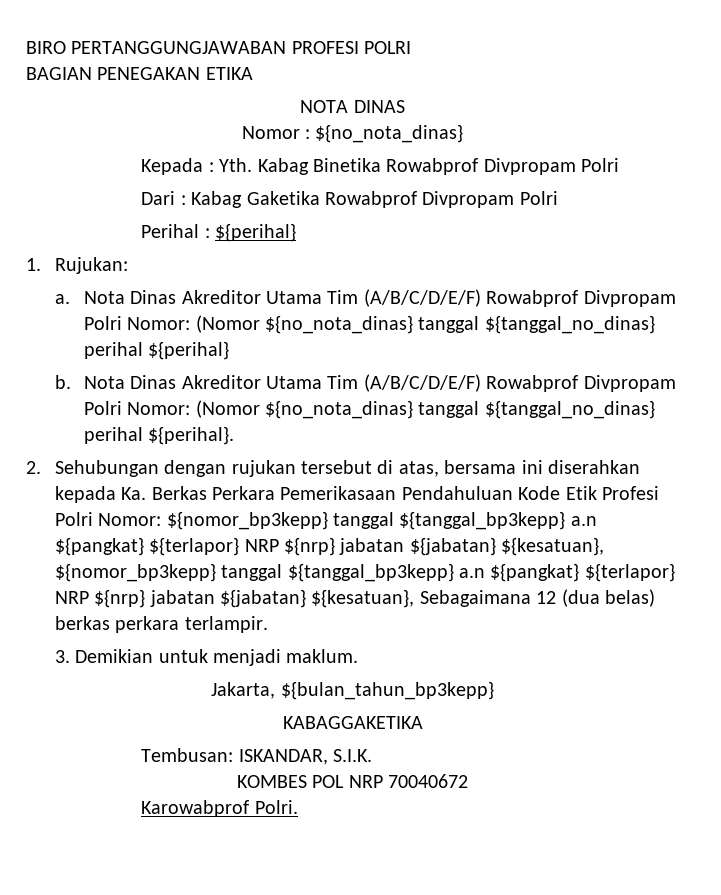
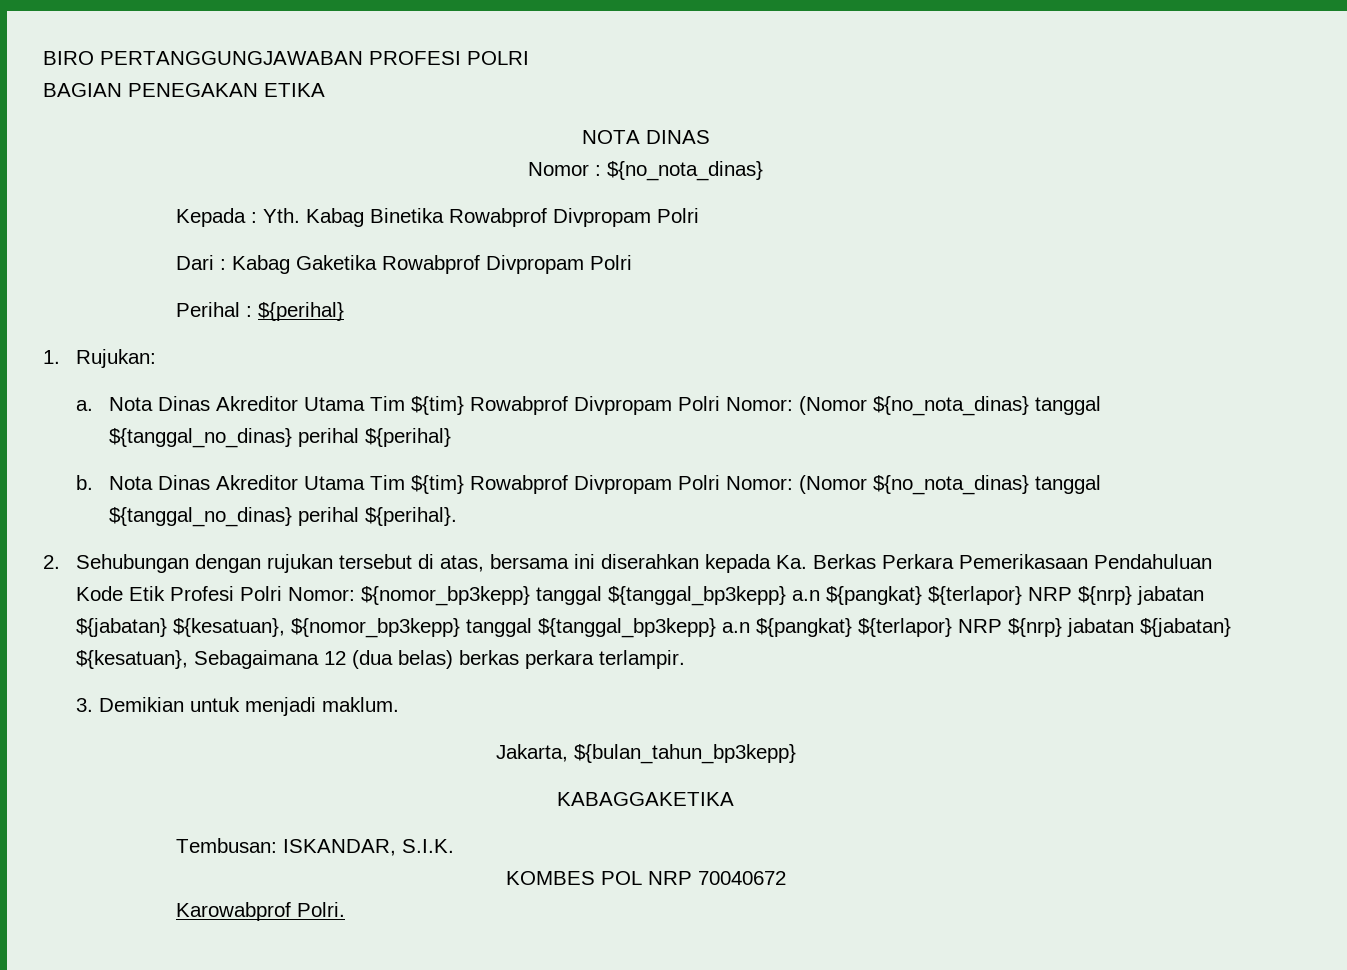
[363,289,481,307] (A/B/C/D/E/F) -> [411,396,465,415] ${tim}
[363,374,481,392] (A/B/C/D/E/F) -> [411,475,465,494] ${tim}

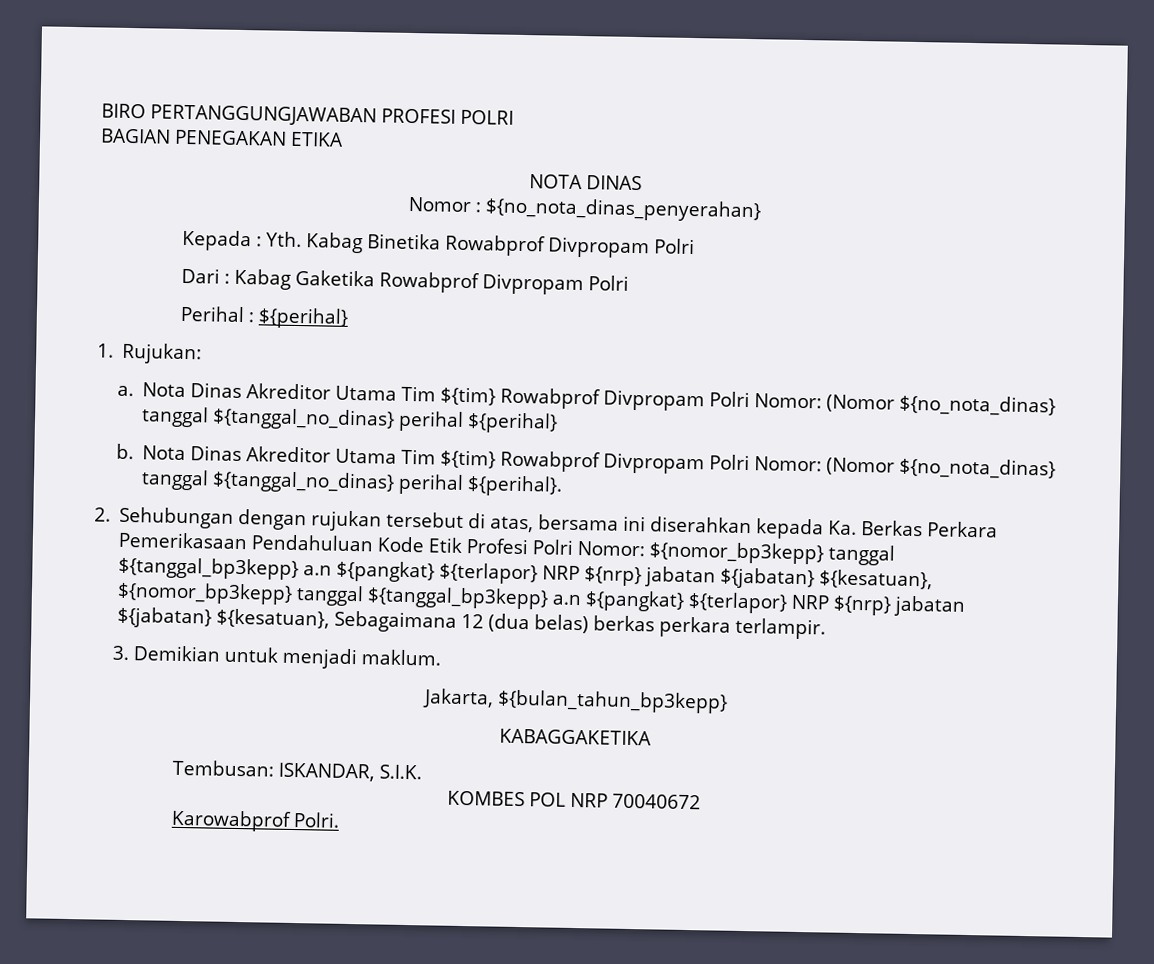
[607,161,763,181] ${no_nota_dinas} -> [484,197,762,223] ${no_nota_dinas_penyerahan}

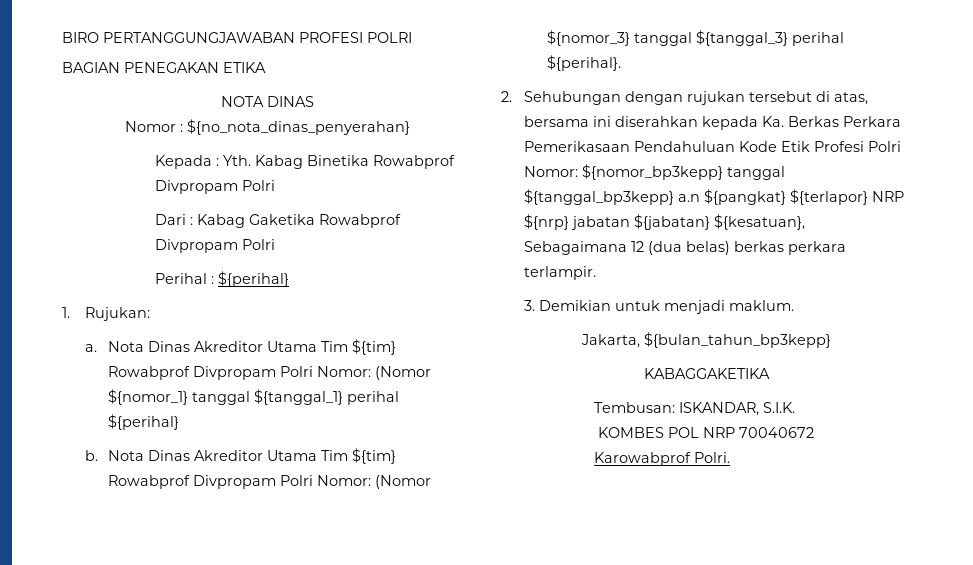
[898,394,1056,417] [140,406,395,431] ${no_nota_dinas} tanggal ${tanggal_no_dinas} -> [108,389,344,405] ${nomor_1} tanggal ${tanggal_1}
[898,457,1056,480] [140,469,395,494] ${no_nota_dinas} tanggal ${tanggal_no_dinas} -> [547,30,789,46] ${nomor_3} tanggal ${tanggal_3}
[117,581,967,617] [117,606,331,629] ${nomor_bp3kepp} tanggal ${tanggal_bp3kepp} a.n ${pangkat} ${terlapor} NRP ${nrp} jabatan ${jabatan} ${kesatuan}, -> (806, 222) none

